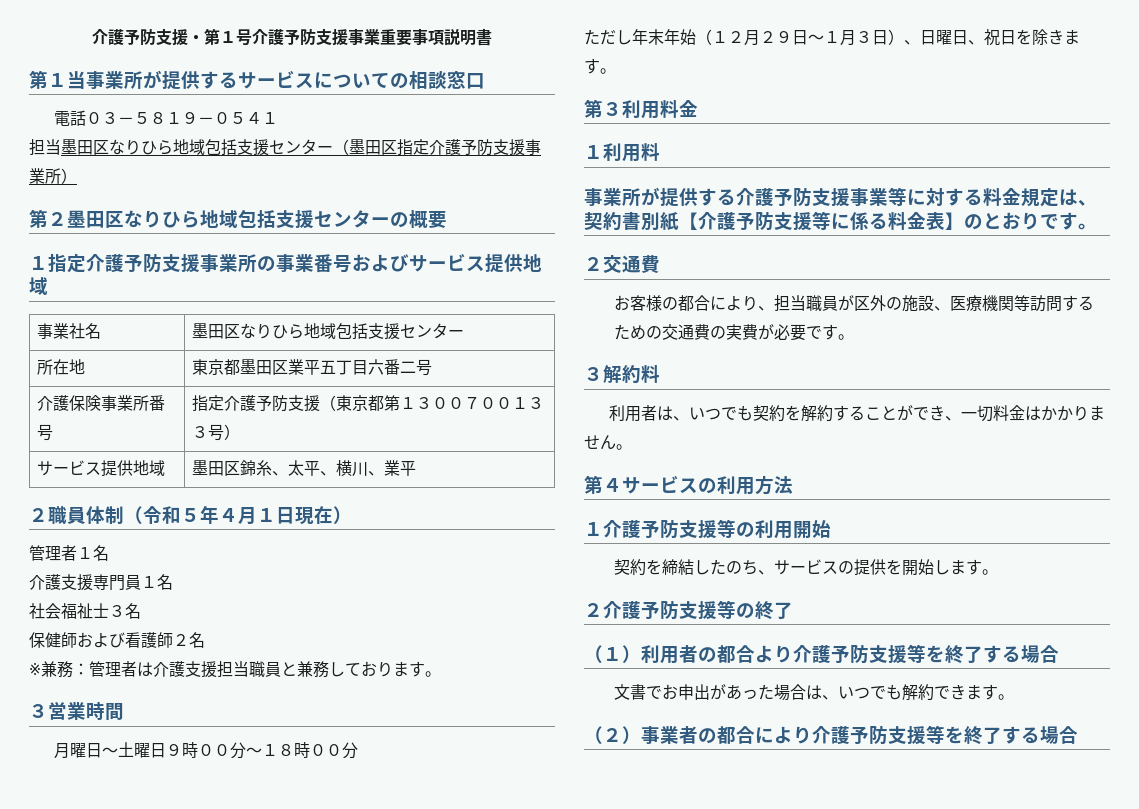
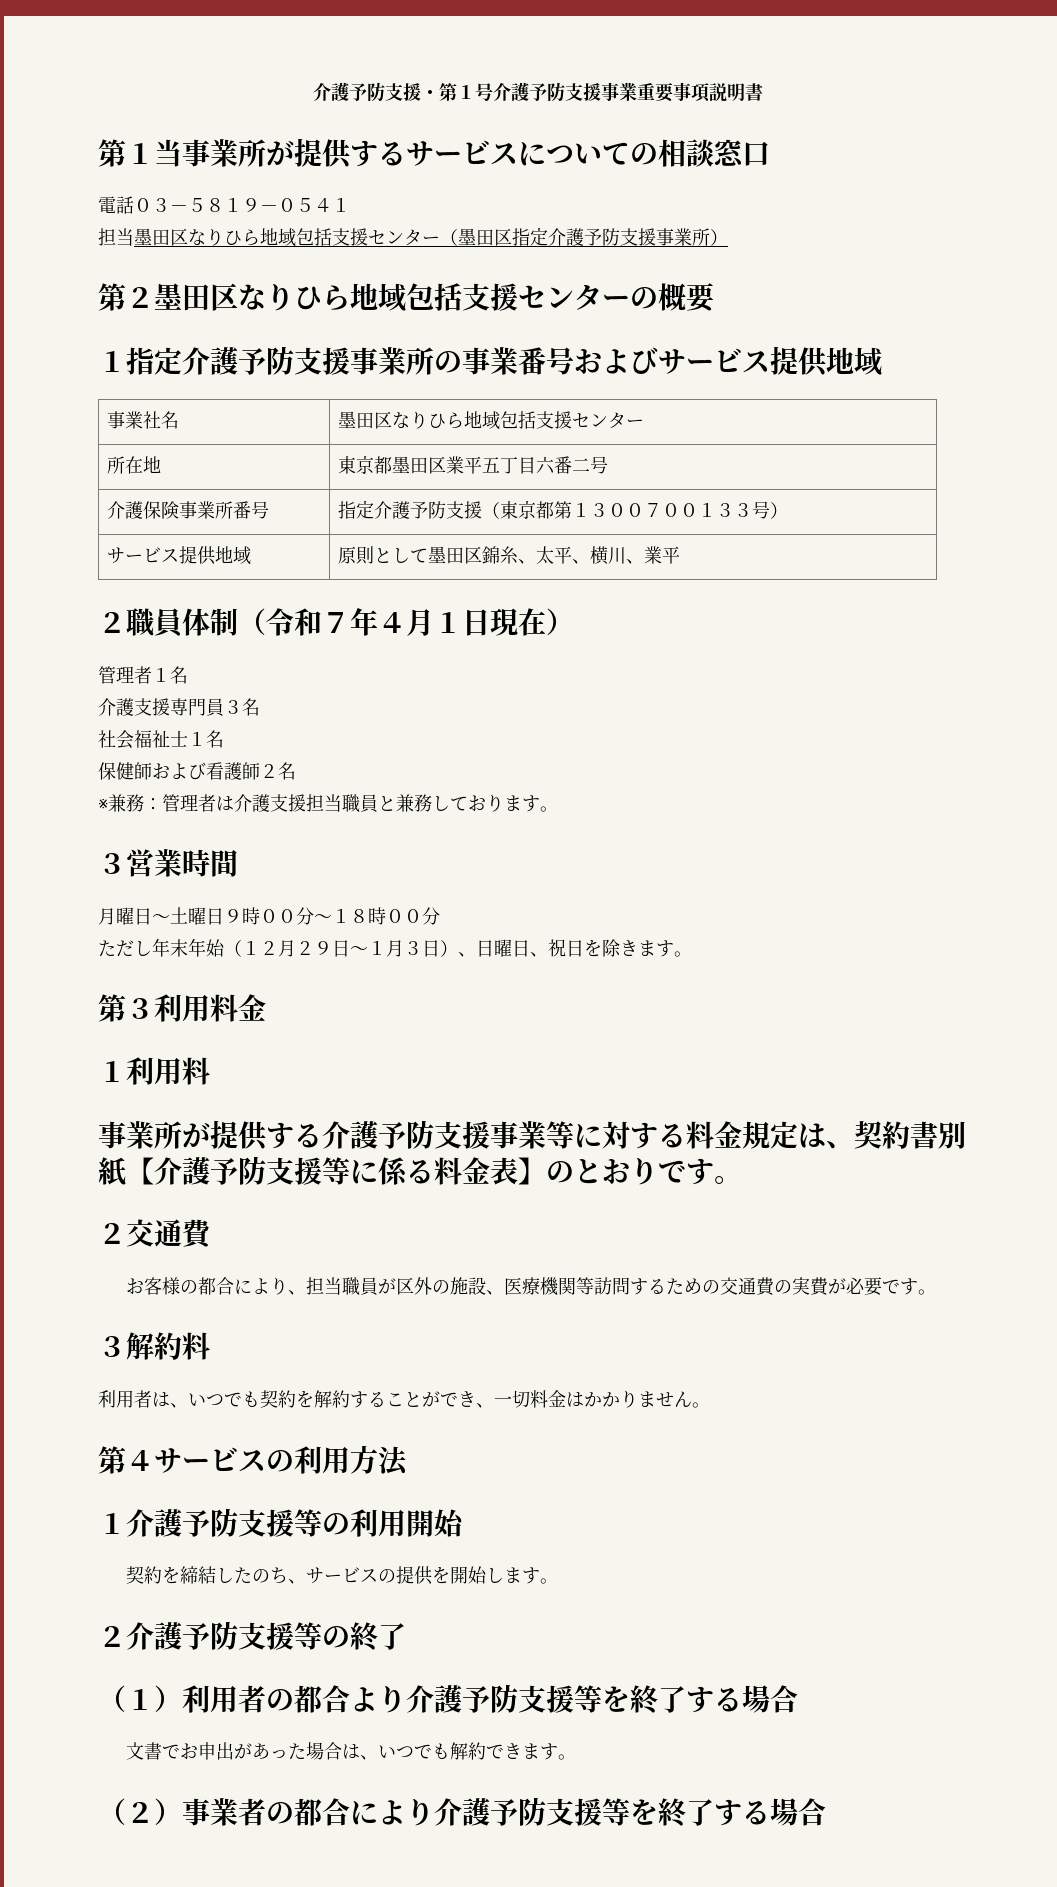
(166, 468) none -> [337,546,428,565] 原則として
[181,508,200,522] ５ -> [322,612,350,633] ７
[141,576,157,588] １ -> [224,700,242,714] ３
[109,605,125,617] ３ -> [188,732,206,746] １

